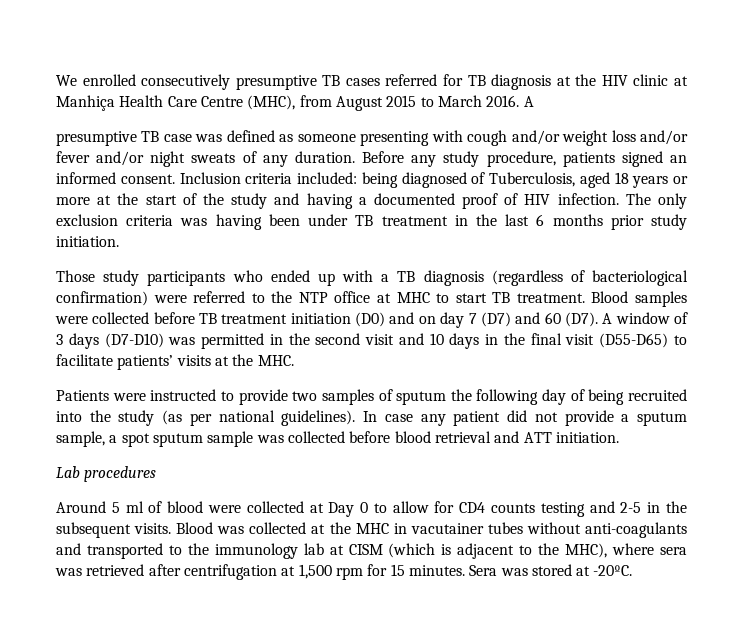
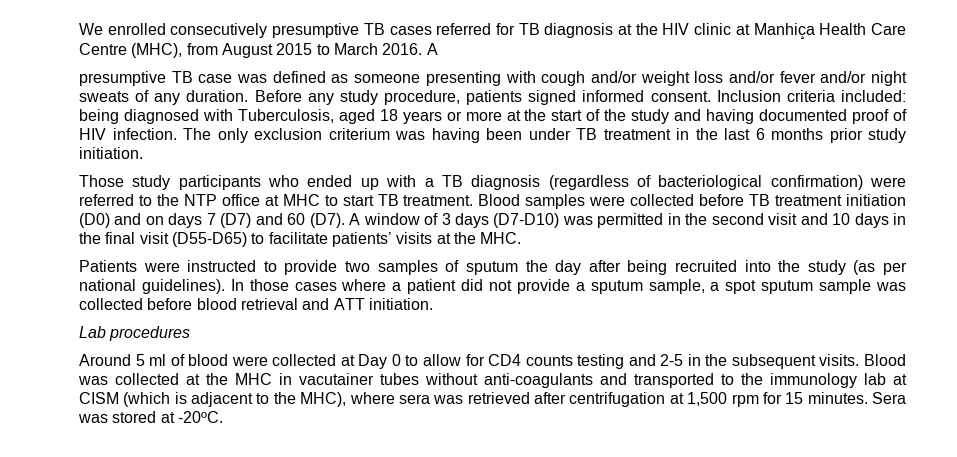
[670,155,687,163] an -> (577, 97) none
[471,172,486,184] of -> [202,109,233,121] with
[358,197,367,205] a -> (755, 116) none
[126,215,174,226] criteria -> [328,128,390,140] criterium
[440,312,465,328] day -> [168,213,203,228] days
[476,389,585,405] following day of -> [555,260,621,275] day after
[384,414,446,426] case any -> [249,279,402,291] those cases where a

